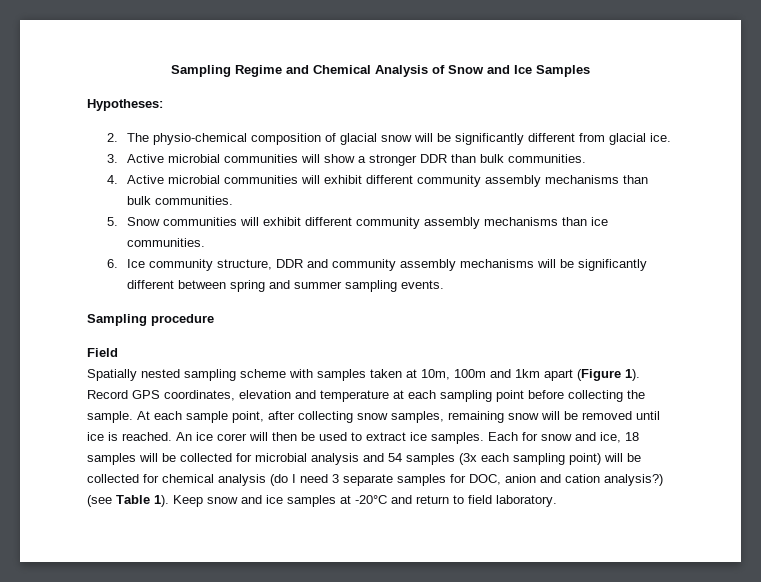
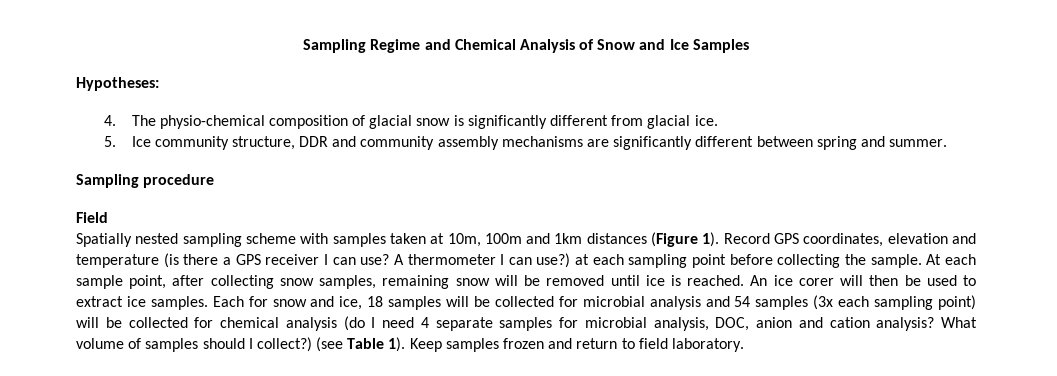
[106,133,118,142] 2. -> [103,115,116,126] 4.
[413,133,451,142] will be -> [453,115,464,126] is
[106,154,586,166] [106,175,648,187] [126,196,233,205] [106,217,608,229] [126,238,205,247] [106,259,118,268] 3. Active microbial communities will show a stronger DDR than bulk communities. // 4. Active microbial communities will exhibit different community assembly mechanisms than bulk communities. // 5. Snow communities will exhibit different community assembly mechanisms than ice communities. // 6. -> [103,136,116,147] 5.
[536,259,574,268] will be -> [587,139,610,147] are
[293,280,444,292] summer sampling events. -> [889,139,948,147] summer.
[544,369,573,381] apart -> [586,233,647,244] distances
(389, 396) none -> [163,253,571,268] (is there a GPS receiver I can use? A thermometer I can use?)
[332,474,339,483] 3 -> [420,317,429,328] 4
(466, 478) none -> [584,317,709,331] microbial analysis,
[604,474,663,486] [87,495,387,507] analysis?) (see Table 1). Keep snow and ice samples at -20°C -> [876,317,977,331] [76,337,545,352] analysis? What volume of samples should I collect?) (see Table 1). Keep samples frozen

